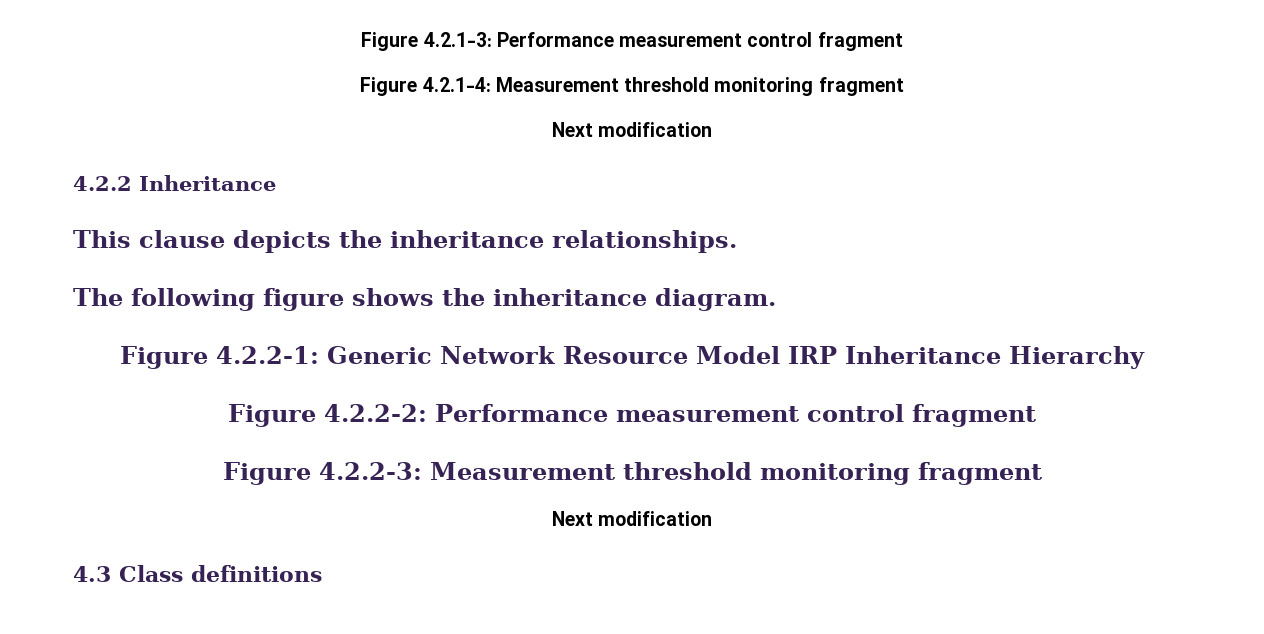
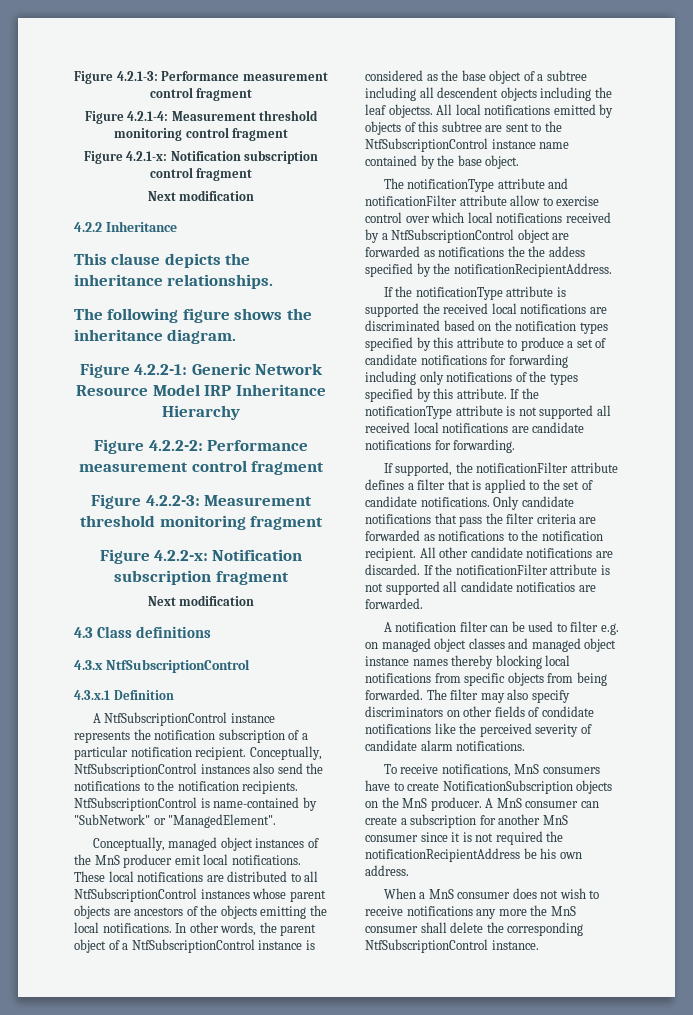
(814, 86) none -> [185,127,289,141] [83,150,319,164] [149,167,193,178] control fragment // Figure 4.2.1-x: Notification subscription control
(1042, 473) none -> [99,549,303,564] [114,570,289,585] // Figure 4.2.2-x: Notification subscription fragment
(322, 573) none -> [74,659,250,673] [74,690,174,700] [92,712,275,726] [74,729,308,743] [74,746,322,760] [74,763,324,777] [74,780,299,794] [74,797,317,811] [74,814,277,828] [92,837,319,851] [74,854,301,868] [74,871,319,882] [74,888,326,902] [74,905,327,919] [74,922,317,936] [74,939,315,953] [365,70,587,84] [365,87,612,101] [365,104,614,118] [365,121,562,135] [365,138,570,152] [365,155,520,169] [383,178,569,192] [365,195,600,206] [365,212,611,223] [365,229,570,243] [365,246,585,257] [365,263,612,277] [383,286,566,300] [365,303,607,317] [365,320,608,334] [365,337,607,351] [365,354,568,368] [365,371,578,385] [365,388,539,402] [365,405,611,419] [365,422,585,433] [365,439,516,453] [383,462,618,476] [365,479,593,493] [365,496,574,510] [365,513,597,527] [365,530,603,541] [365,547,613,561] [365,564,610,575] [365,581,596,595] [365,598,423,609] [383,621,619,635] [365,638,617,652] [365,655,571,669] [365,672,607,686] [365,689,570,703] [365,706,594,717] [365,723,592,737] [365,740,526,751] [383,764,600,777] [365,780,613,794] [365,797,599,811] [365,814,568,828] [365,831,564,845] [365,848,582,862] [365,865,409,876] [383,888,600,899] [365,905,576,919] [365,922,584,936] [365,939,539,953] // 4.3.x NtfSubscriptionControl // 4.3.x.1 Definition // A NtfSubscriptionControl instance represents the notification subscription of a particular notification recipient. Conceptually, NtfSubscriptionControl instances also send the notifications to the notification recipients. NtfSubscriptionControl is name-contained by "SubNetwork" or "ManagedElement". // Conceptually, managed object instances of the MnS producer emit local notifications. These local notifications are distributed to all NtfSubscriptionControl instances whose parent objects are ancestors of the objects emitting the local notifications. In other words, the parent object of a NtfSubscriptionControl instance is considered as the base object of a subtree including all descendent objects including the leaf objectss. All local notifications emitted by objects of this subtree are sent to the NtfSubscriptionControl instance name contained by the base object. // The notificationType attribute and notificationFilter attribute allow to exercise control over which local notifications received by a NtfSubscriptionControl object are forwarded as notifications the the addess specified by the notificationRecipientAddress. // If the notificationType attribute is supported the received local notifications are discriminated based on the notification types specified by this attribute to produce a set of candidate notifications for forwarding including only notifications of the types specified by this attribute. If the notificationType attribute is not supported all received local notifications are candidate notifications for forwarding. // If supported, the notificationFilter attribute defines a filter that is applied to the set of candidate notifications. Only candidate notifications that pass the filter criteria are forwarded as notifications to the notification recipient. All other candidate notifications are discarded. If the notificationFilter attribute is not supported all candidate notificatios are forwarded. // A notification filter can be used to filter e.g. on managed object classes and managed object instance names thereby blocking local notifications from specific objects from being forwarded. The filter may also specify discriminators on other fields of condidate notifications like the perceived severity of candidate alarm notifications. // To receive notifications, MnS consumers have to create NotificationSubscription objects on the MnS producer. A MnS consumer can create a subscription for another MnS consumer since it is not required the notificationRecipientAddress be his own address. // When a MnS consumer does not wish to receive notifications any more the MnS consumer shall delete the corresponding NtfSubscriptionControl instance.

